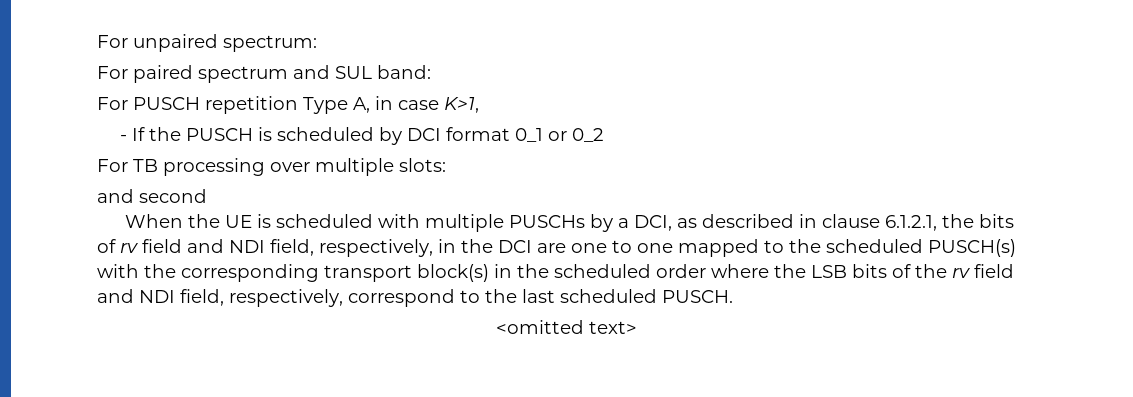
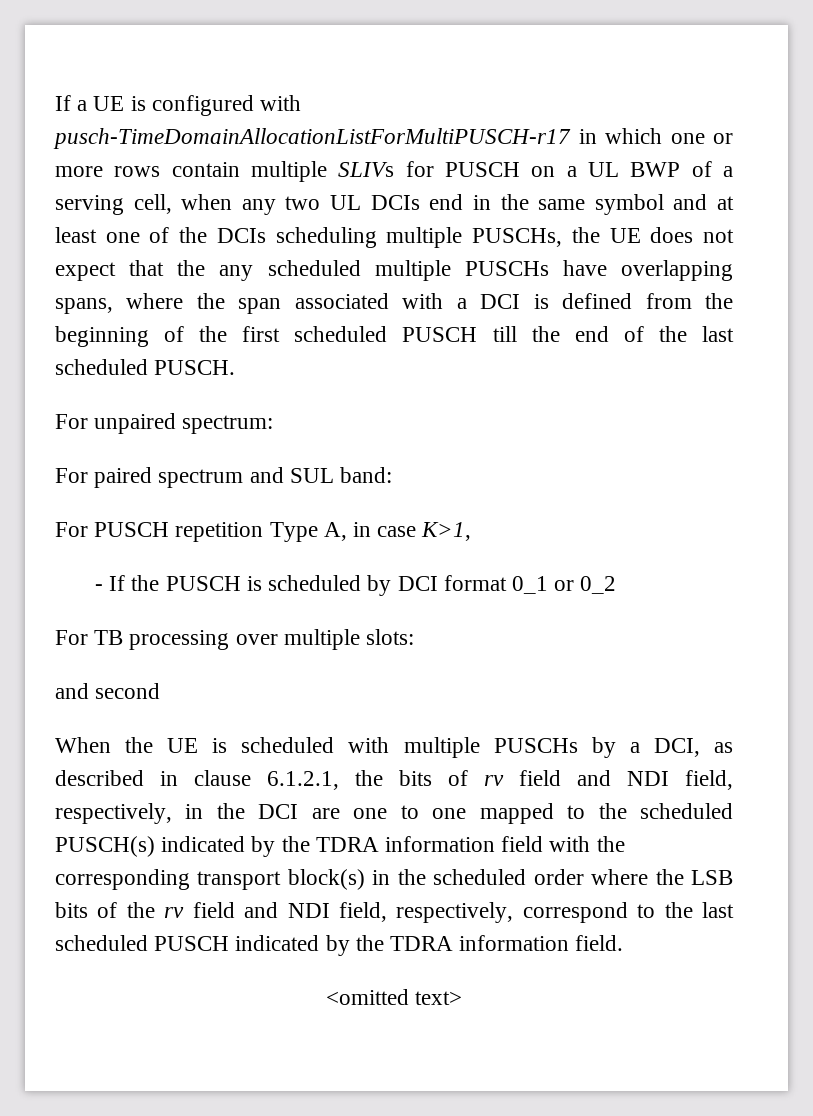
(97, 41) none -> [55,95,302,116] [53,128,733,149] [55,161,733,182] [55,194,735,215] [55,227,735,248] [55,260,733,281] [55,293,733,314] [55,326,734,347] [55,359,236,375] If a UE is configured with pusch-TimeDomainAllocationListForMultiPUSCH-r17 in which one or more rows contain multiple SLIVs for PUSCH on a UL BWP of a serving cell, when any two UL DCIs end in the same symbol and at least one of the DCIs scheduling multiple PUSCHs, the UE does not expect that the any scheduled multiple PUSCHs have overlapping spans, where the span associated with a DCI is defined from the beginning of the first scheduled PUSCH till the end of the last scheduled PUSCH. //
(1016, 248) none -> [161,836,544,857] indicated by the TDRA information field
[662,290,733,303] PUSCH. -> [154,935,624,956] PUSCH indicated by the TDRA information field.

